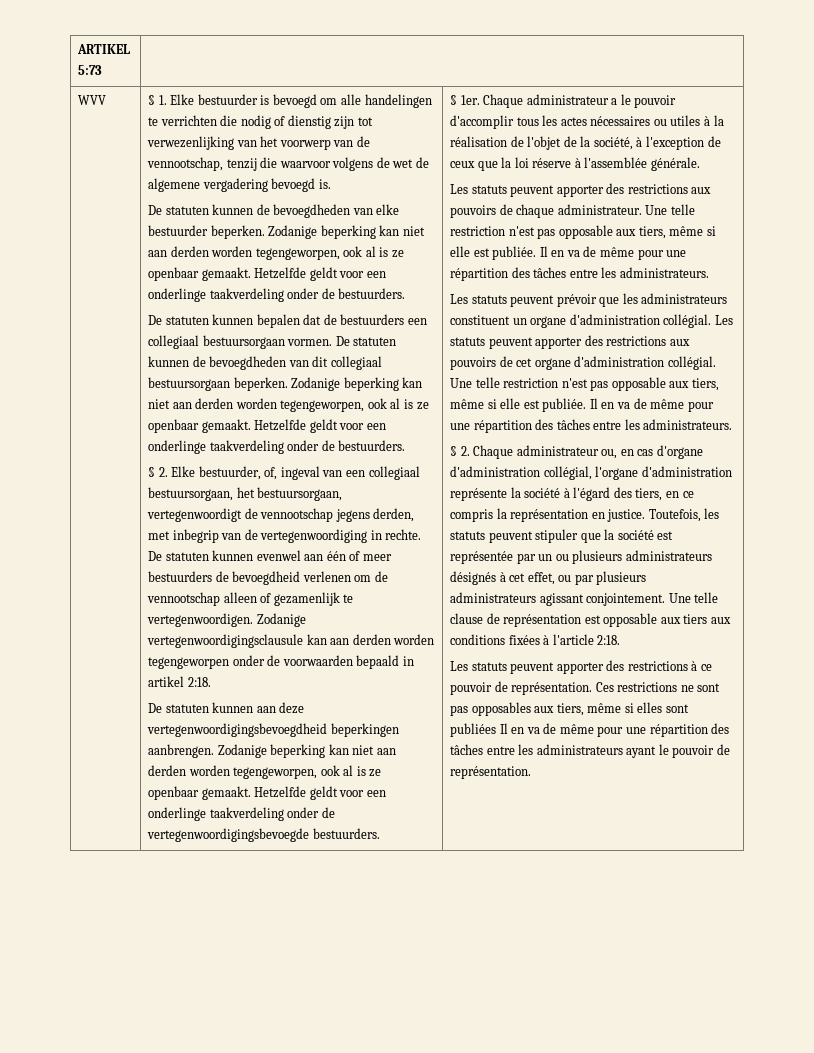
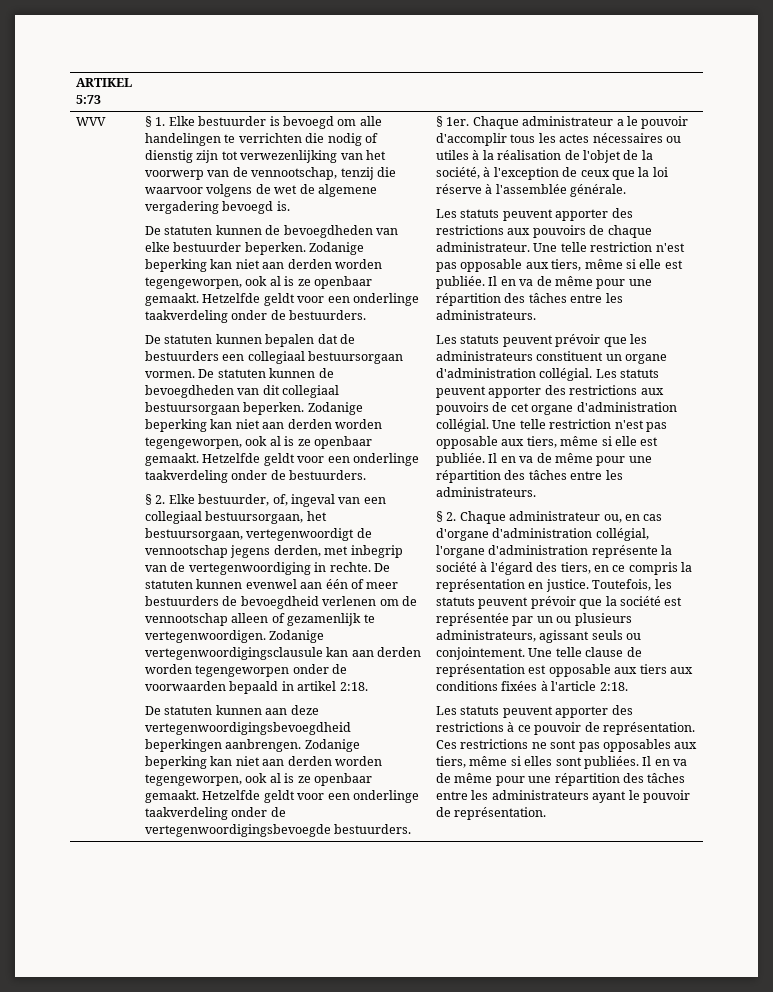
[535,529,579,543] stipuler -> [530,596,576,609] prévoir
[625,550,712,561] [450,571,647,585] [450,592,584,606] administrateurs désignés à cet effet, ou par plusieurs administrateurs agissant -> [436,630,642,643] administrateurs, agissant seuls ou
[450,723,497,737] publiées -> [583,756,639,769] publiées.

